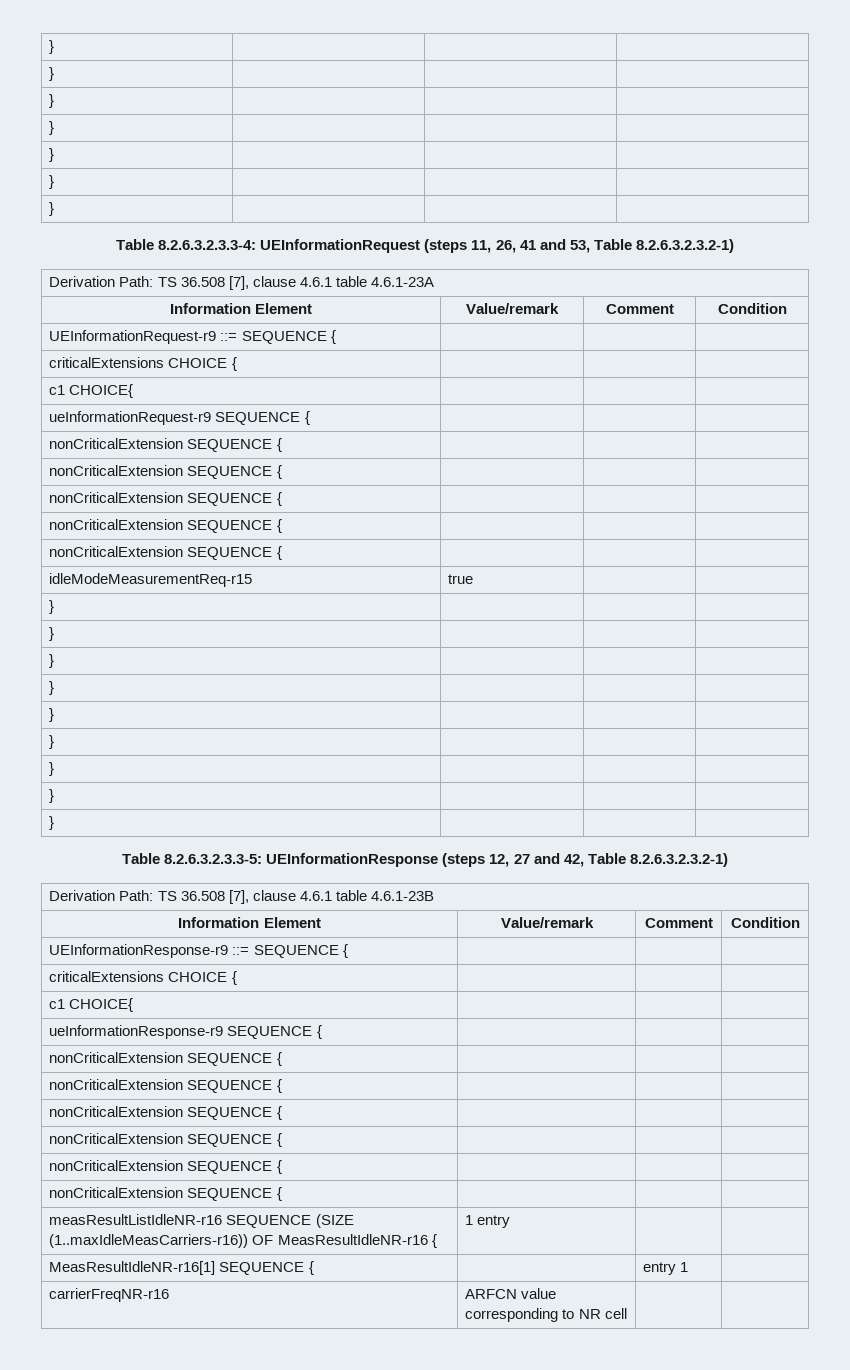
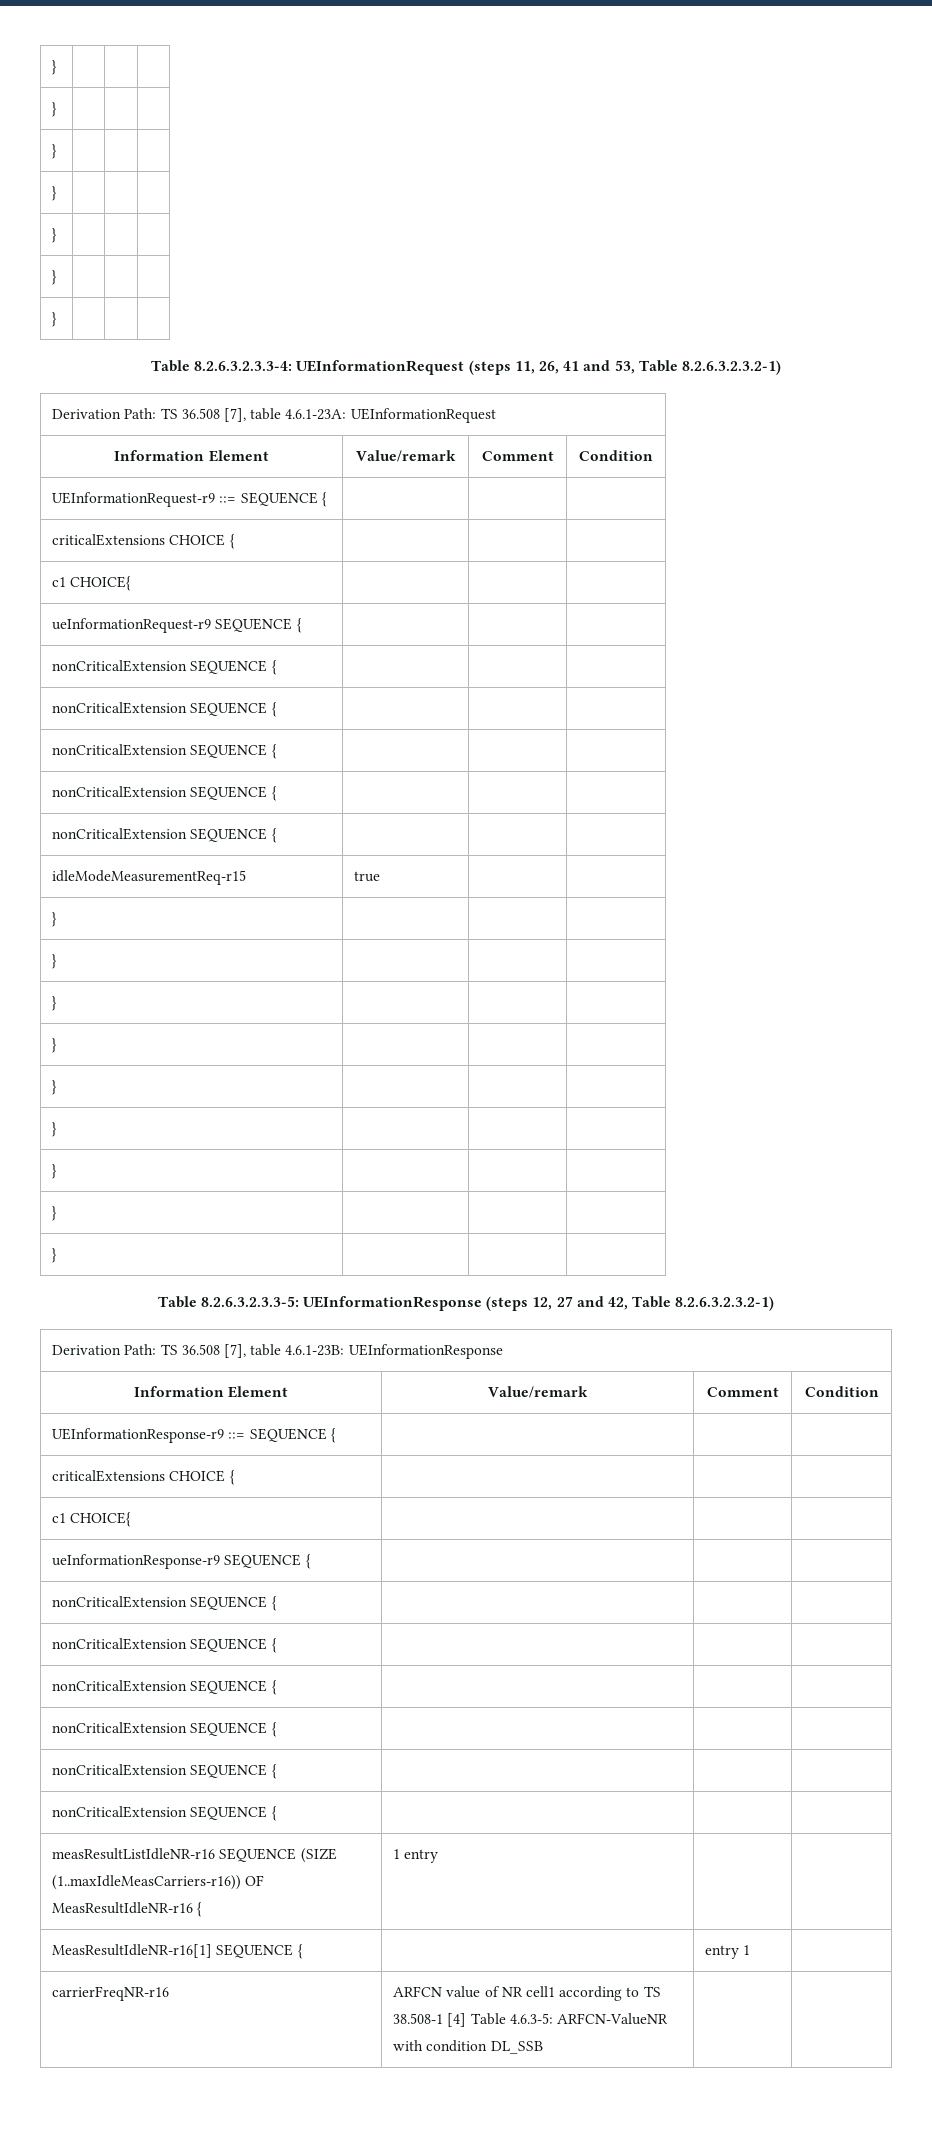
[252,276,434,287] clause 4.6.1 table 4.6.1-23A -> [250,408,496,423] table 4.6.1-23A: UEInformationRequest
[252,890,434,901] clause 4.6.1 table 4.6.1-23B -> [250,1344,503,1359] table 4.6.1-23B: UEInformationResponse
[465,1308,627,1322] corresponding to NR cell -> [484,1986,661,2001] [393,2013,669,2027] [393,2040,543,2054] of NR cell1 according to TS 38.508-1 [4] Table 4.6.3-5: ARFCN-ValueNR with condition DL_SSB

